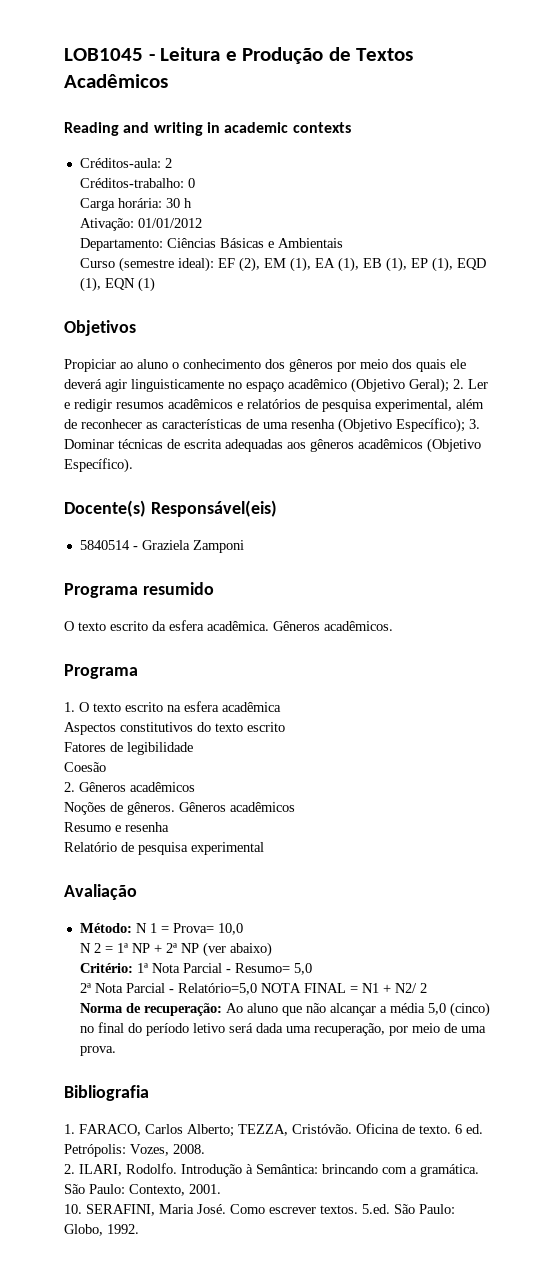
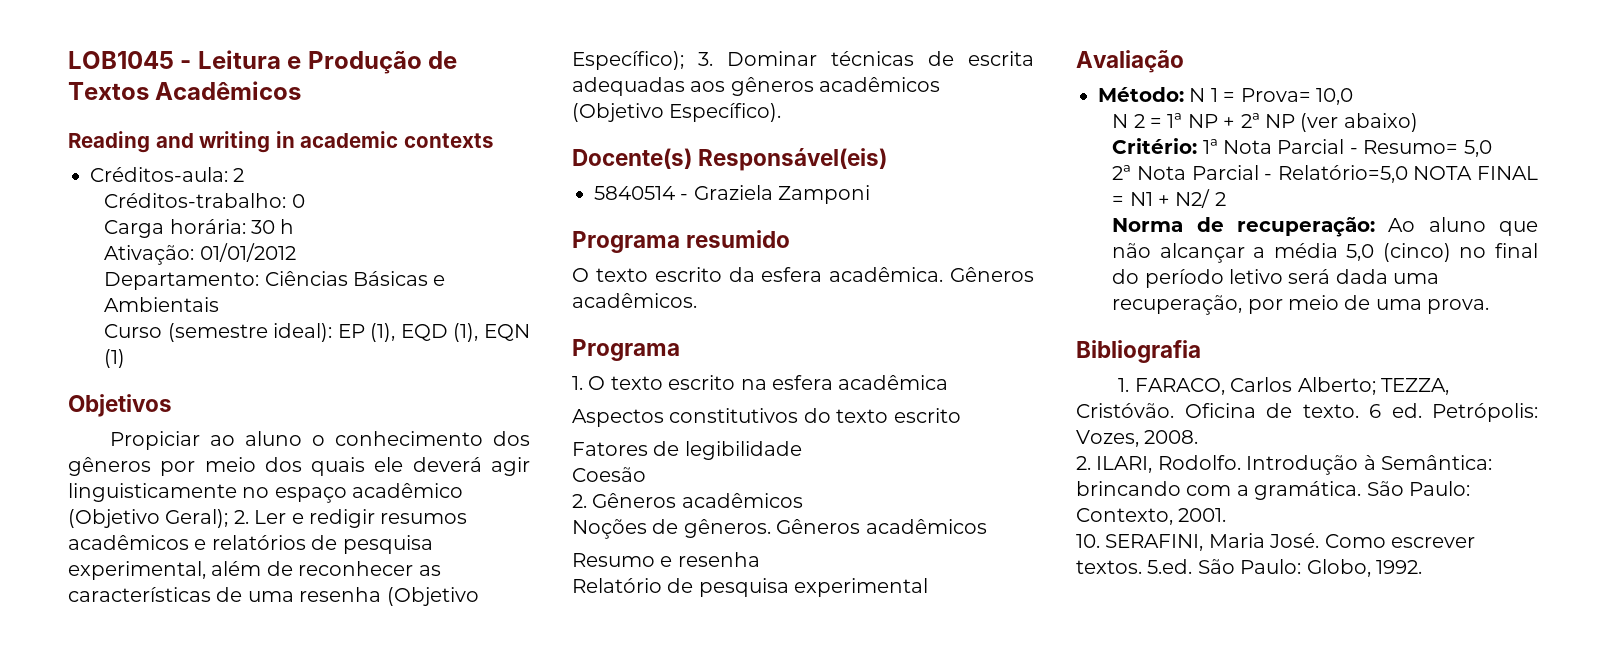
[218,257,408,272] EF (2), EM (1), EA (1), EB (1), -> (333, 332) none

